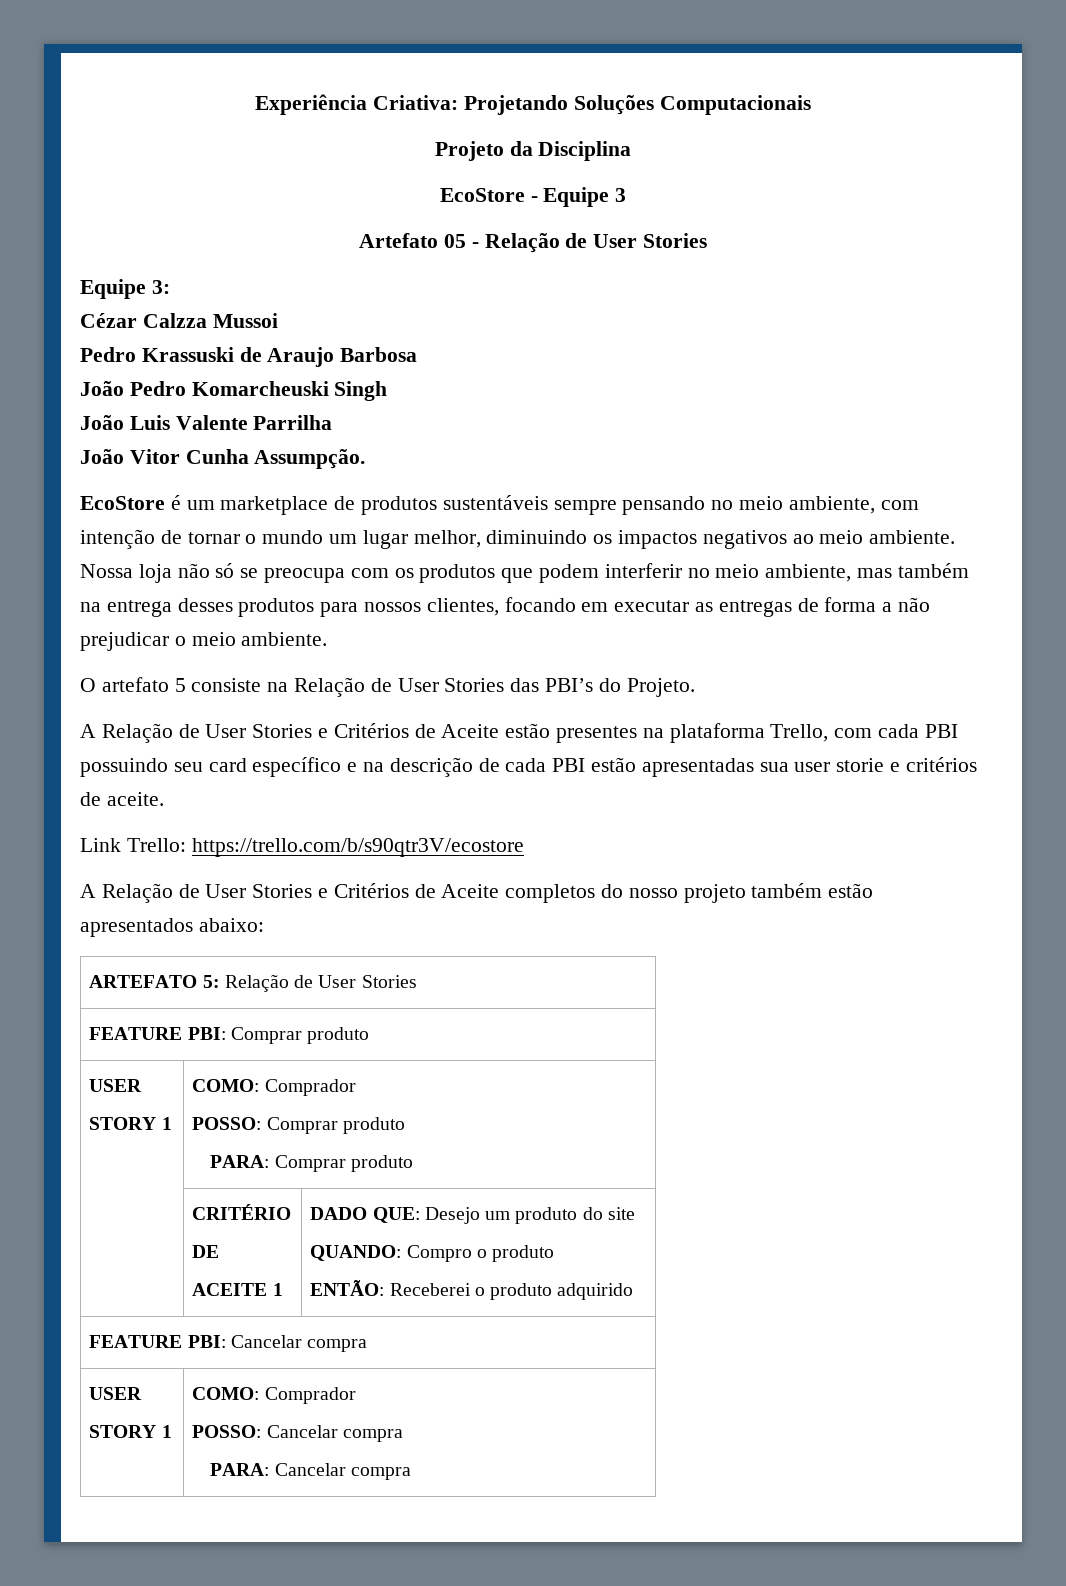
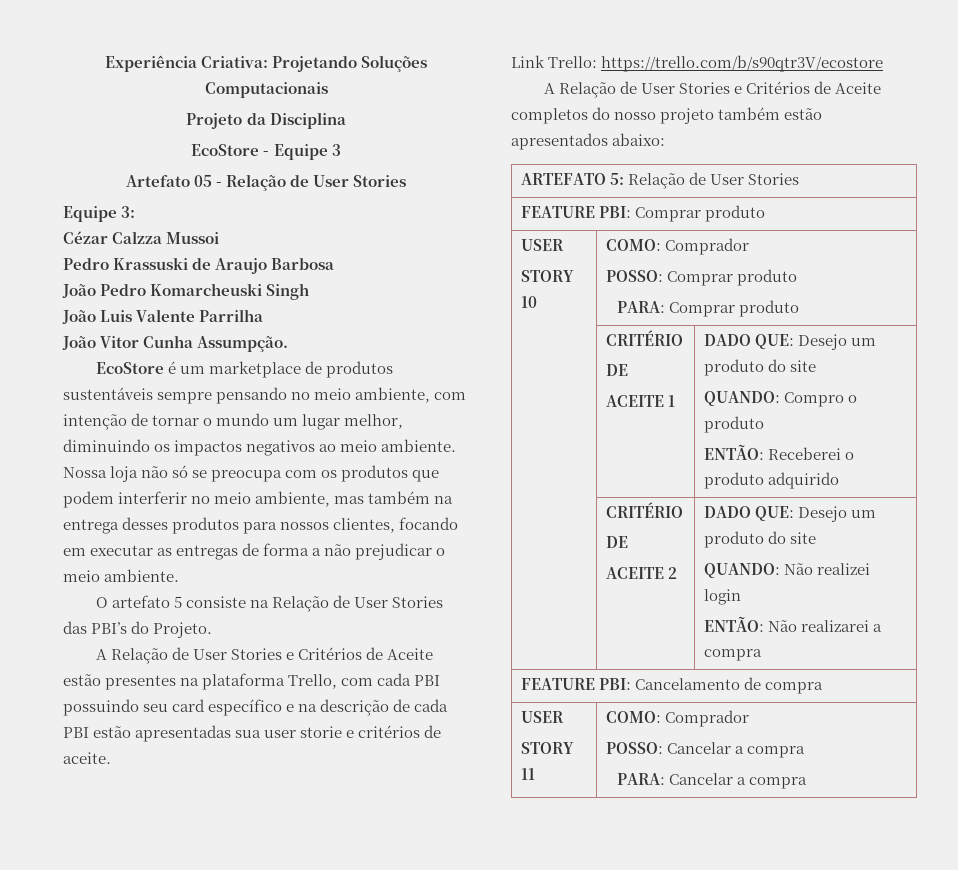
[161,1117,172,1130] 1 -> [520,296,537,308] 10
[89,1335,302,1348] // FEATURE PBI: Cancelar -> [605,502,683,518] [605,536,628,548] [605,567,677,579] [703,506,876,522] [703,531,816,548] [703,563,870,578] [703,589,741,605] [703,616,882,632] [703,649,762,661] [520,677,761,690] // | CRITÉRIO // DE // ACEITE 2 | DADO QUE: Desejo um produto do site // QUANDO: Não realizei login // ENTÃO: Não realizarei a compra // FEATURE PBI: Cancelamento de
[161,1425,172,1438] 1 -> [520,768,535,780] 11
(338, 1431) none -> [734,746,744,754] a
(346, 1469) none -> [736,777,746,785] a

